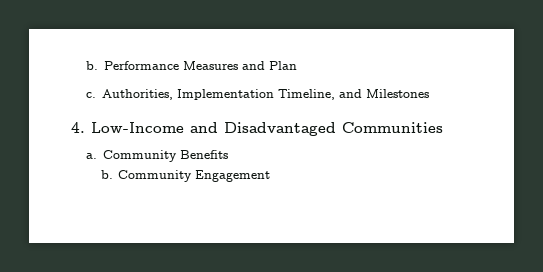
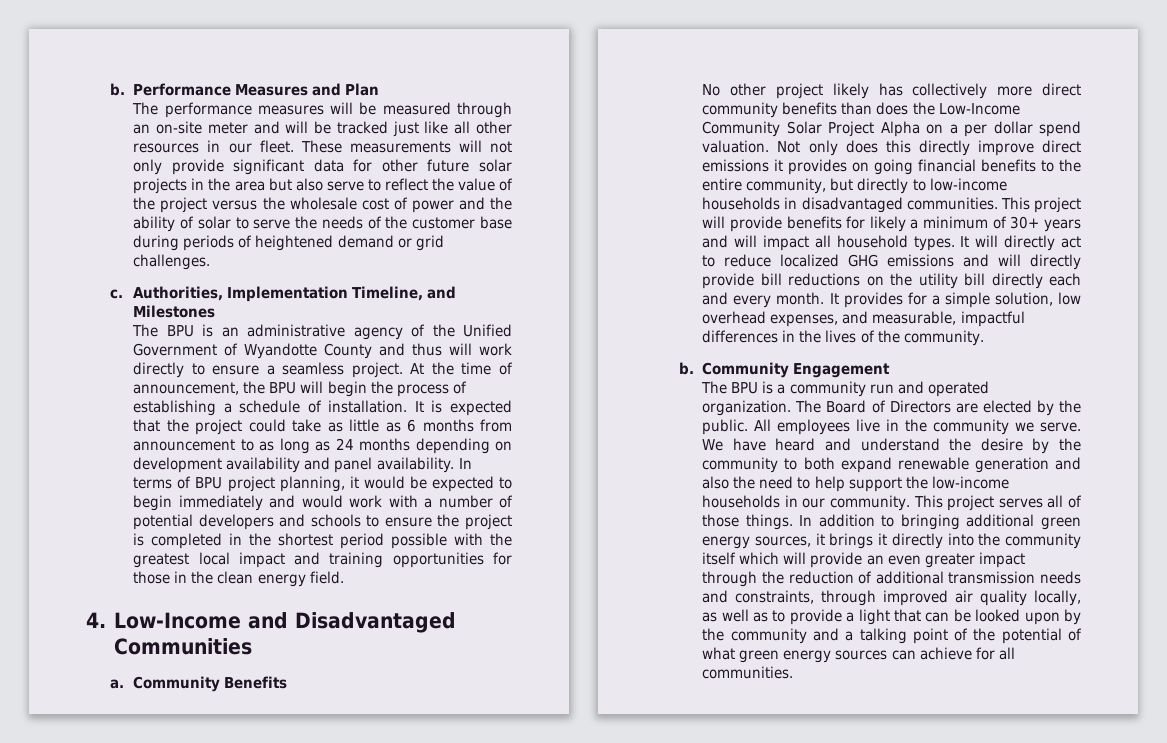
(297, 65) none -> [132,102,512,118] [133,121,513,137] [133,140,512,153] [133,159,512,175] [133,178,513,194] [133,197,512,213] [133,216,513,232] [133,235,444,251] [133,254,211,270] // The performance measures will be measured through an on-site meter and will be tracked just like all other resources in our fleet. These measurements will not only provide significant data for other future solar projects in the area but also serve to reflect the value of the project versus the wholesale cost of power and the ability of solar to serve the needs of the customer base during periods of heightened demand or grid challenges.
(429, 93) none -> [132,324,512,340] [133,343,513,359] [133,362,513,378] [133,381,467,397] [133,400,512,416] [133,419,512,435] [133,438,512,454] [133,457,472,473] [133,476,512,492] [133,495,513,511] [133,514,512,530] [133,533,512,549] [133,552,512,568] [133,571,344,587] // The BPU is an administrative agency of the Unified Government of Wyandotte County and thus will work directly to ensure a seamless project. At the time of announcement, the BPU will begin the process of establishing a schedule of installation. It is expected that the project could take as little as 6 months from announcement to as long as 24 months depending on development availability and panel availability. In terms of BPU project planning, it would be expected to begin immediately and would work with a number of potential developers and schools to ensure the project is completed in the shortest period possible with the greatest local impact and training opportunities for those in the clean energy field.
[100,170,271,182] b. Community Engagement -> [702,83,1081,99] [702,102,1020,118] [702,121,1081,137] [702,140,1081,156] [702,159,1081,175] [702,178,1007,194] [702,197,1081,213] [702,216,1081,232] [702,235,1081,251] [702,254,1081,270] [702,273,1081,289] [702,292,1081,308] [702,311,1025,327] [702,330,984,346] [678,362,891,378] [701,381,989,397] [702,400,1081,416] [702,419,1081,435] [702,438,1081,454] [702,457,1081,473] [702,476,1009,492] [702,495,1082,511] [702,514,1081,530] [702,533,1081,549] [702,552,1025,568] [702,571,1081,587] [702,590,1081,606] [702,609,1081,625] [702,628,1082,644] [702,647,1015,663] [702,666,794,679] No other project likely has collectively more direct community benefits than does the Low-Income Community Solar Project Alpha on a per dollar spend valuation. Not only does this directly improve direct emissions it provides on going financial benefits to the entire community, but directly to low-income households in disadvantaged communities. This project will provide benefits for likely a minimum of 30+ years and will impact all household types. It will directly act to reduce localized GHG emissions and will directly provide bill reductions on the utility bill directly each and every month. It provides for a simple solution, low overhead expenses, and measurable, impactful differences in the lives of the community. // b. Community Engagement // The BPU is a community run and operated organization. The Board of Directors are elected by the public. All employees live in the community we serve. We have heard and understand the desire by the community to both expand renewable generation and also the need to help support the low-income households in our community. This project serves all of those things. In addition to bringing additional green energy sources, it brings it directly into the community itself which will provide an even greater impact through the reduction of additional transmission needs and constraints, through improved air quality locally, as well as to provide a light that can be looked upon by the community and a talking point of the potential of what green energy sources can achieve for all communities.

